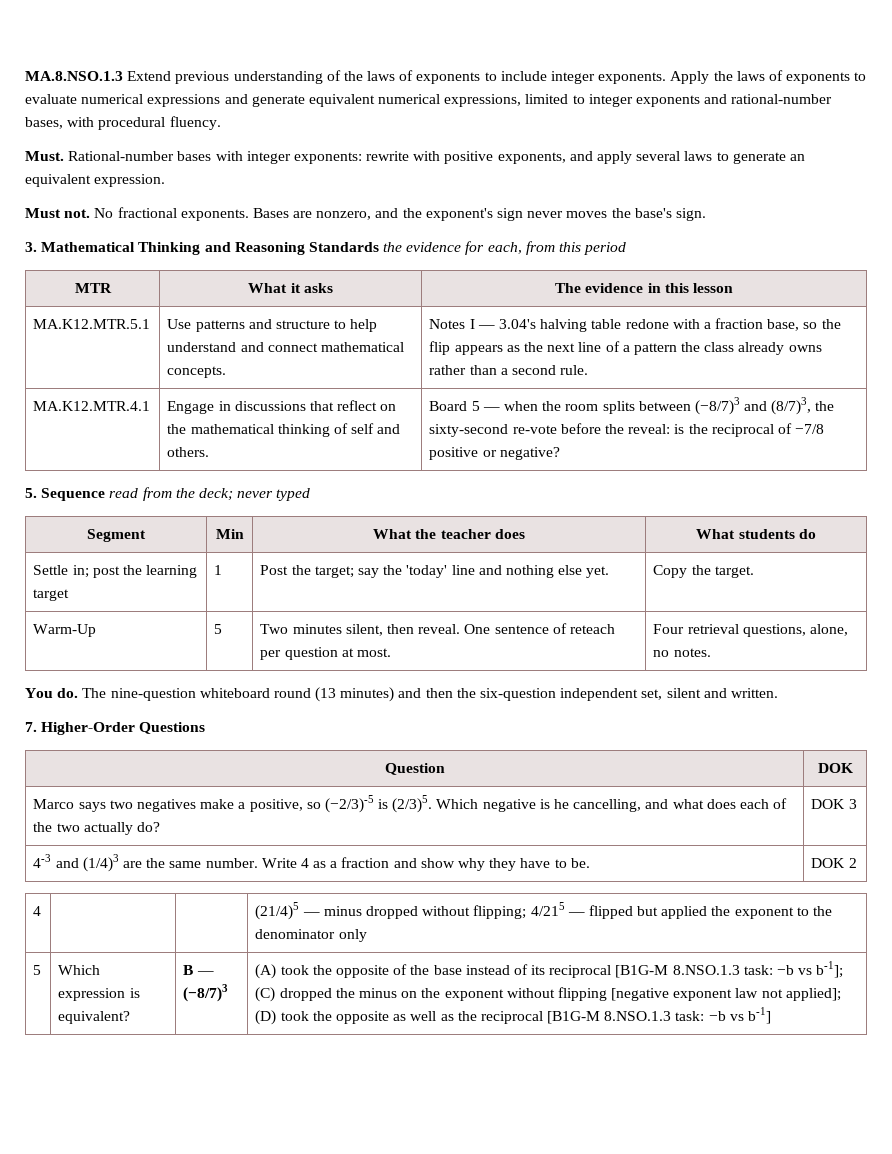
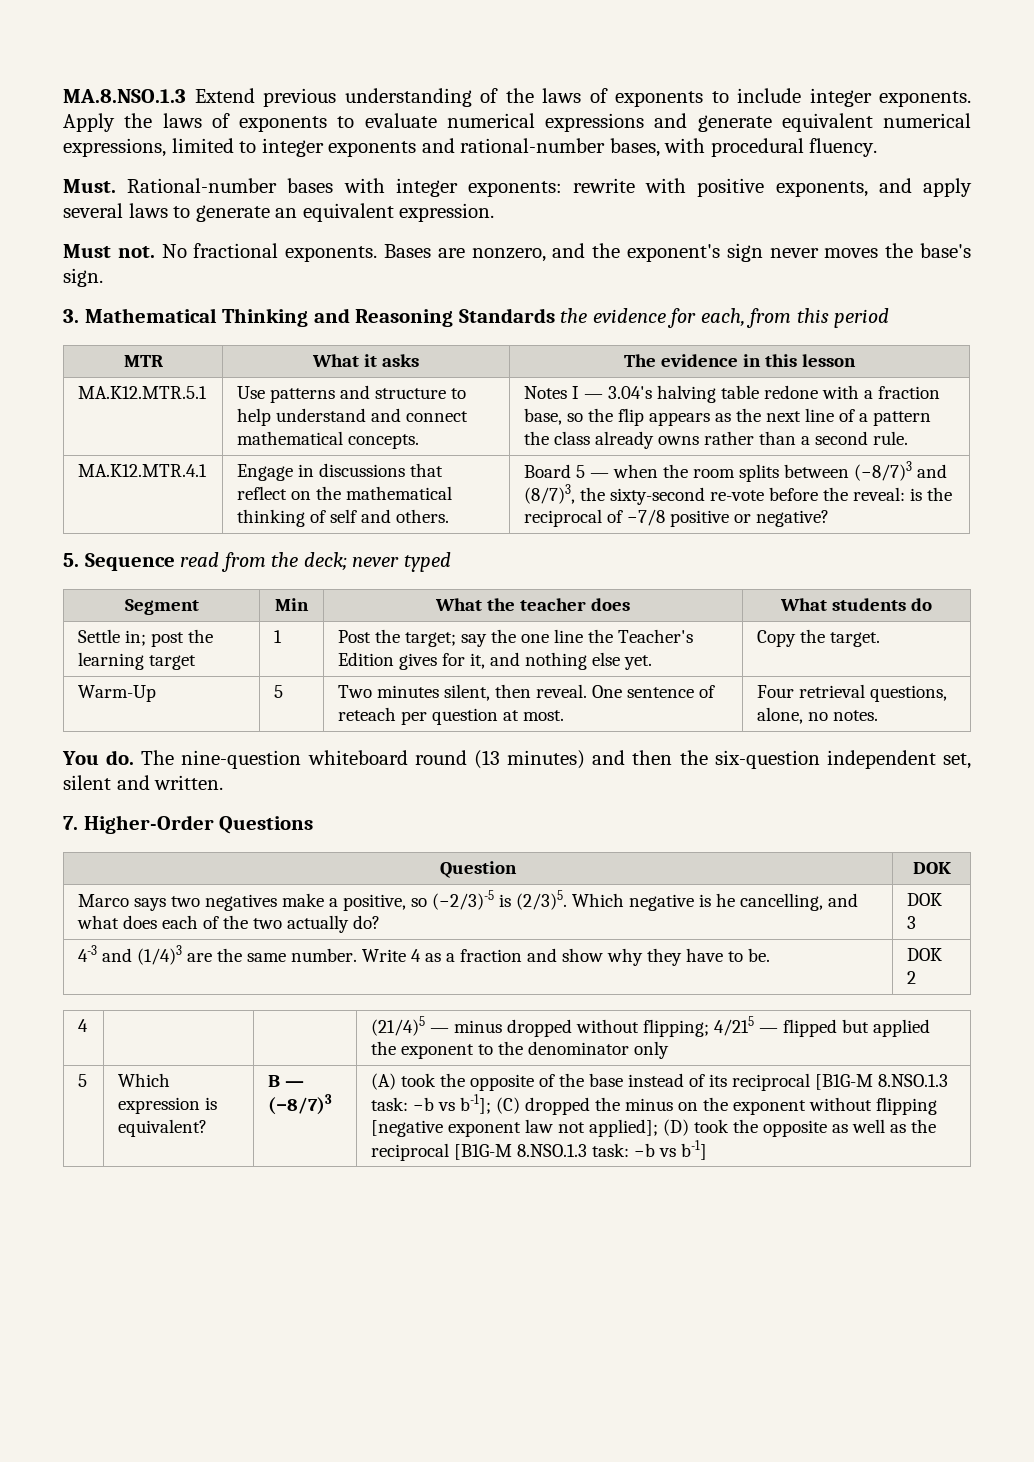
[406,565,475,578] 'today' line -> [521,629,694,643] [338,652,486,670] one line the Teacher's Edition gives for it,

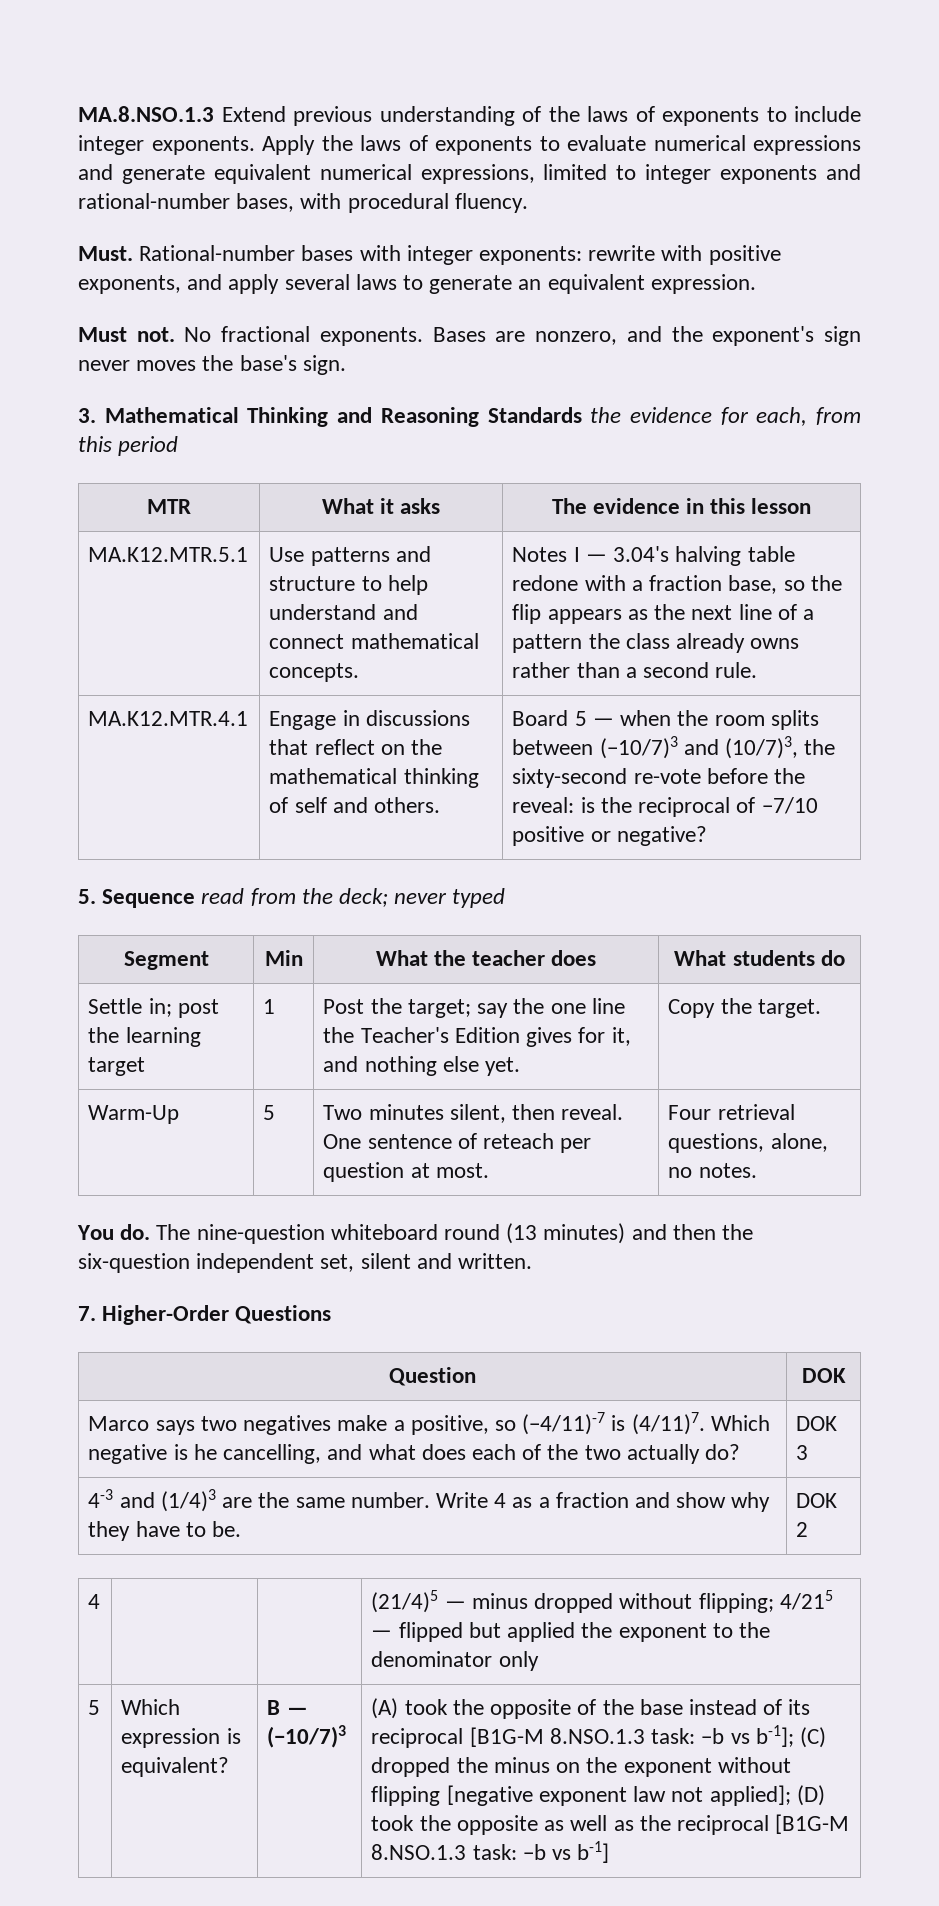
[854,461,948,481] [524,484,576,504] (−8/7)3 and (8/7)3, -> [599,736,799,759] (−10/7)3 and (10/7)3,
[627,509,666,526] −7/8 -> [761,797,818,814] −7/10
[432,890,568,910] (−2/3)-5 is (2/3)5. -> [522,1412,705,1435] (−4/11)-7 is (4/11)7.
[268,1094,333,1115] (−8/7)3 -> [267,1725,347,1748] (−10/7)3

